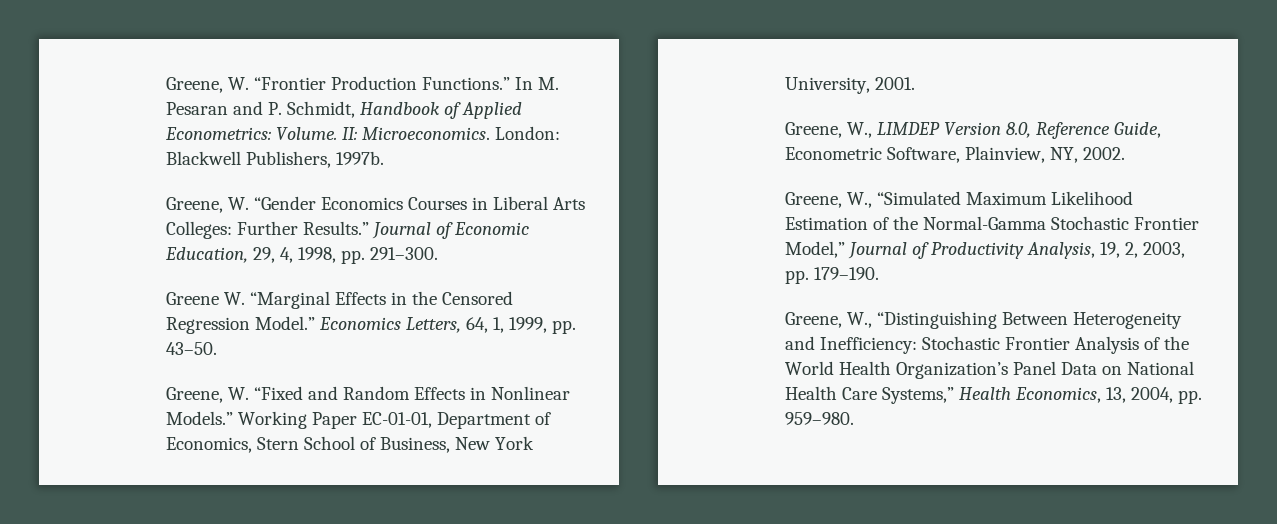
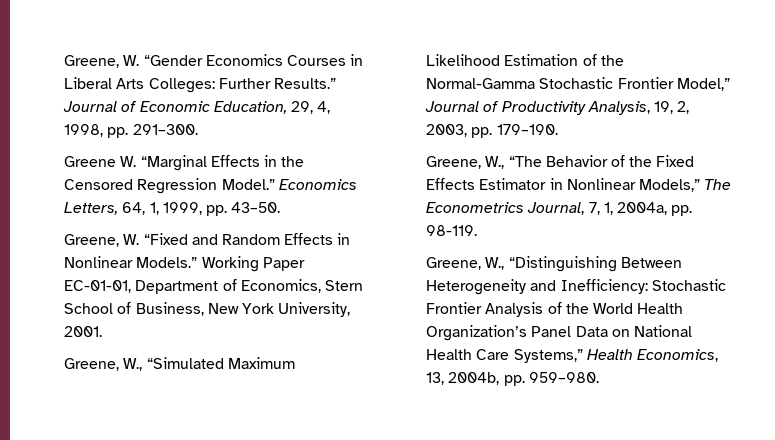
[165,76,560,93] [165,101,523,119] [164,126,561,140] [165,151,384,168] [165,197,249,213] Greene, W. “Frontier Production Functions.” In M. Pesaran and P. Schmidt, Handbook of Applied Econometrics: Volume. II: Microeconomics. London: Blackwell Publishers, 1997b. // Greene, W. -> [64,55,140,68] Greene, W.
[784,122,1162,139] [784,146,1126,163] // Greene, W., LIMDEP Version 8.0, Reference Guide, Econometric Software, Plainview, NY, 2002. -> (103, 331) none
(879, 273) none -> [426,155,695,169] [426,178,732,192] [426,202,693,216] [426,225,478,236] // Greene, W., “The Behavior of the Fixed Effects Estimator in Nonlinear Models,” The Econometrics Journal, 7, 1, 2004a, pp. 98-119.
[1131,387,1174,403] 2004, -> [448,372,500,385] 2004b,

